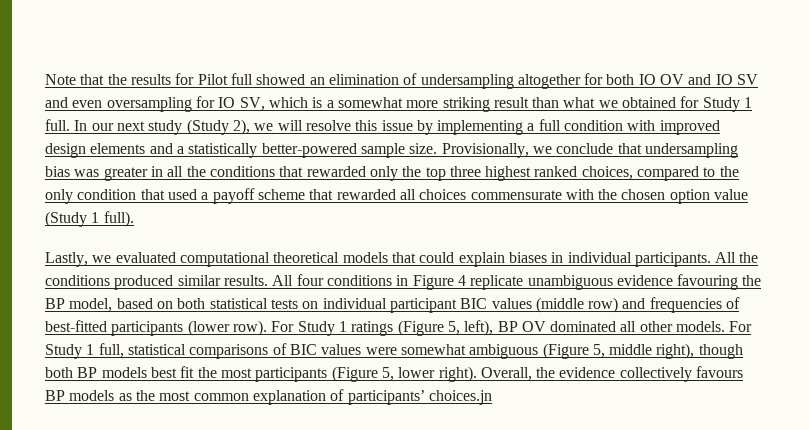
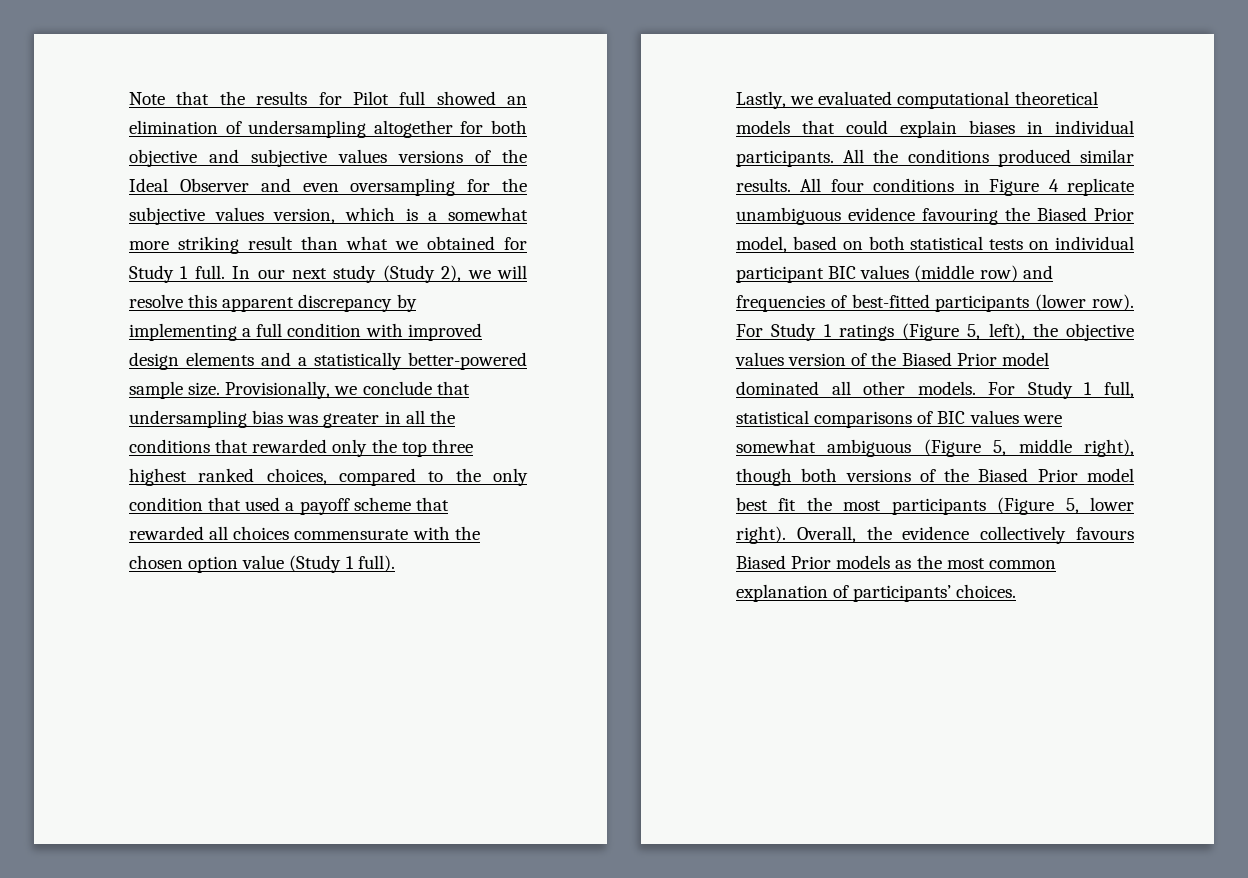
[638,74,759,85] [45,96,265,112] IO OV and IO SV and even oversampling for IO SV, -> [129,149,527,167] [129,178,527,196] [129,207,336,225] objective and subjective values versions of the Ideal Observer and even oversampling for the subjective values version,
[381,120,413,131] issue -> [222,294,393,312] apparent discrepancy
[45,298,65,309] BP -> [1037,207,1134,221] Biased Prior
[497,321,546,332] BP OV -> [1032,323,1134,341] [735,352,1049,366] the objective values version of the Biased Prior model
[77,367,147,378] BP models -> [845,468,1134,482] versions of the Biased Prior model
[45,390,65,401] BP -> [736,555,832,569] Biased Prior
[428,390,492,405] choices.jn -> [956,584,1017,598] choices.

